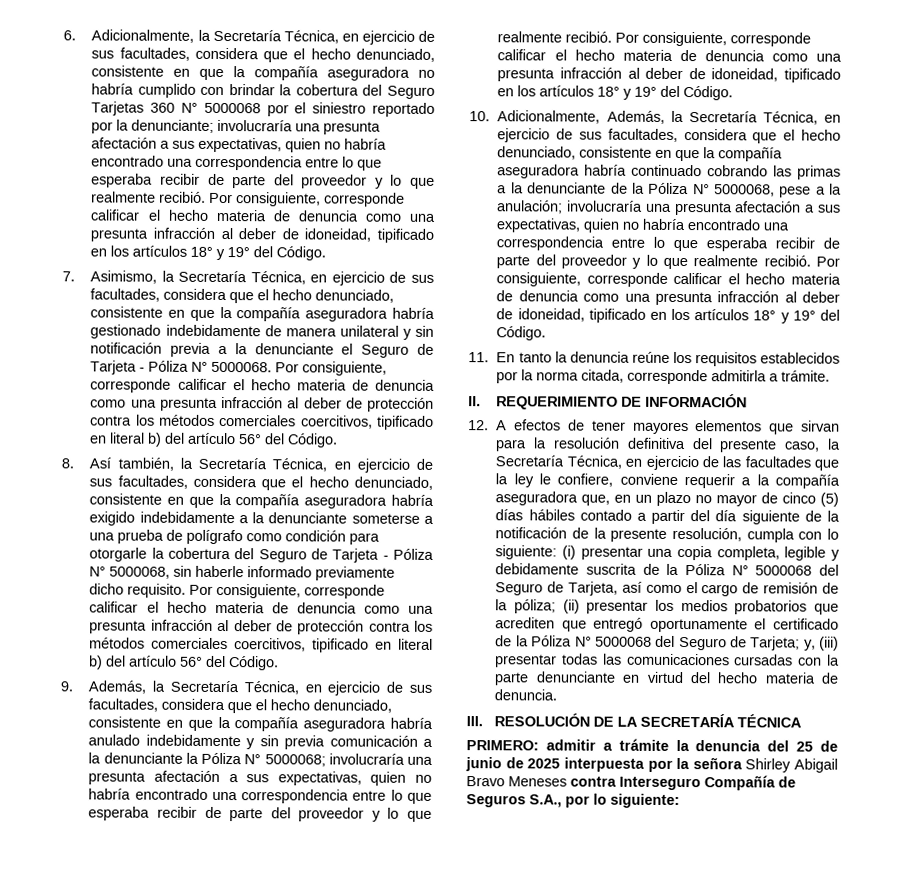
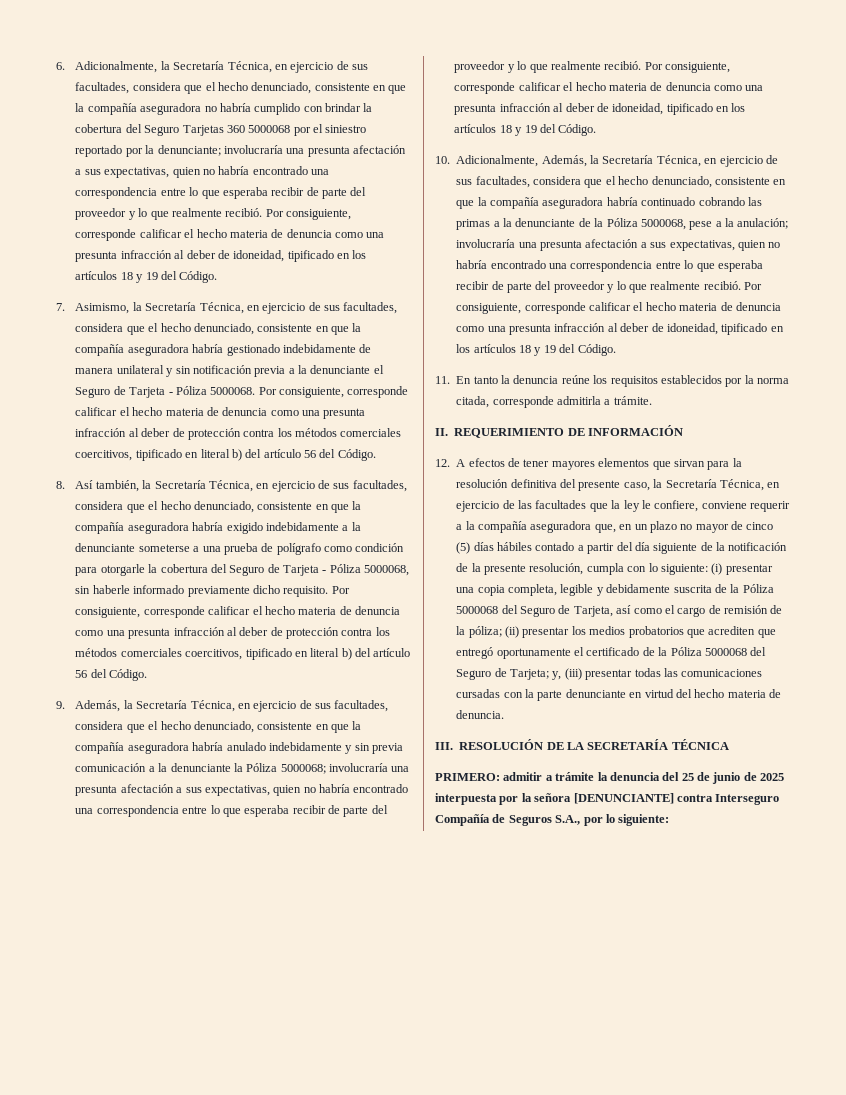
[181,102,199,113] N° -> (245, 129) none
[190,246,251,261] 18° y 19° -> [120,272,158,283] 18 y 19
[191,361,209,372] N° -> (207, 390) none
[238,434,263,445] 56° -> [304,450,317,458] 56
[89,566,107,577] N° -> (361, 568) none
[180,656,204,667] 56° -> [75,670,88,678] 56
[244,754,262,765] N° -> (278, 767) none
[597,86,658,100] 18° y 19° -> [499,125,537,136] 18 y 19
[692,184,710,195] N° -> (638, 222) none
[753,310,816,324] 18° y 19° -> [519,345,556,356] 18 y 19
[731,565,749,576] N° -> (774, 588) none
[574,636,592,647] N° -> (702, 651) none
[745,758,838,773] [466,776,567,787] Shirley Abigail Bravo Meneses -> [573,793,674,804] [DENUNCIANTE]

